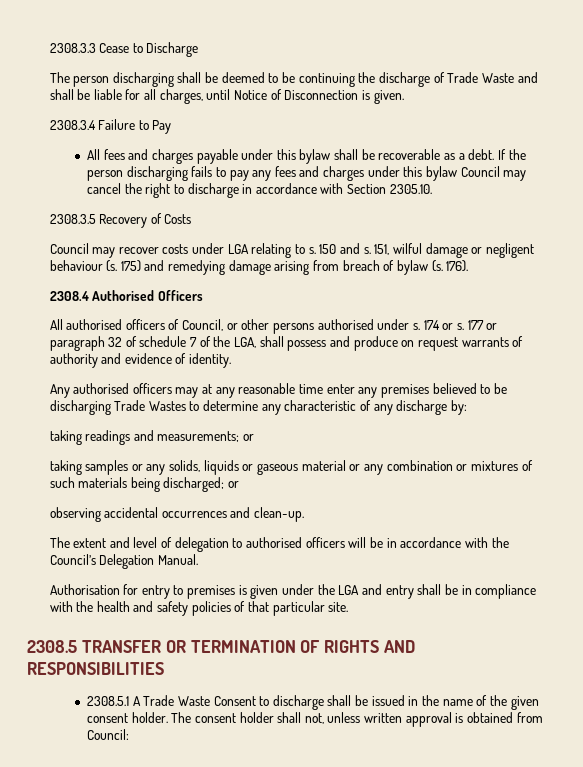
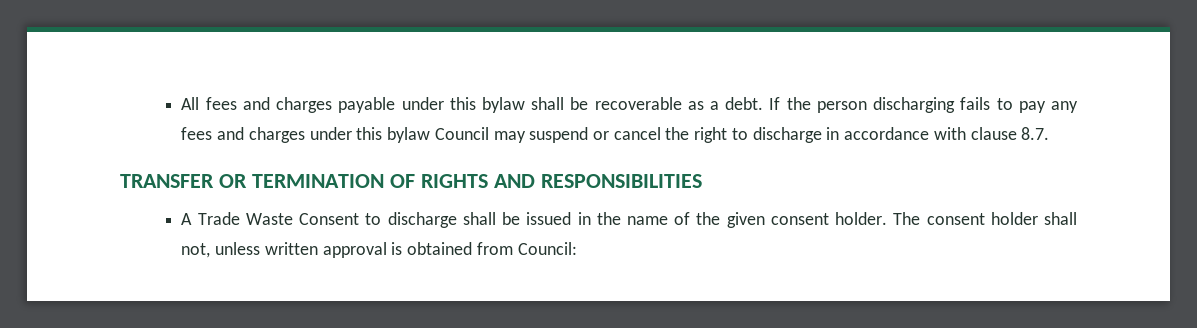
[49,42,199,57] [49,72,538,87] [49,89,404,104] [49,119,172,134] 2308.3.3 Cease to Discharge // The person discharging shall be deemed to be continuing the discharge of Trade Waste and shall be liable for all charges, until Notice of Disconnection is given. // 2308.3.4 Failure to Pay // -> (181, 103) none
(527, 175) none -> [529,127,609,143] suspend or
[347,184,432,194] [49,213,192,228] [49,243,534,258] [49,260,469,275] [49,290,203,301] [49,319,498,334] [49,336,524,351] [49,353,232,368] [49,383,507,398] [49,400,467,415] [49,430,255,445] [49,460,533,475] [49,477,240,492] [49,507,305,522] [49,537,509,552] [49,554,198,569] [49,584,537,599] [49,601,349,616] [27,640,77,653] Section 2305.10. // 2308.3.5 Recovery of Costs // Council may recover costs under LGA relating to s. 150 and s. 151, wilful damage or negligent behaviour (s. 175) and remedying damage arising from breach of bylaw (s. 176). // 2308.4 Authorised Officers // All authorised officers of Council, or other persons authorised under s. 174 or s. 177 or paragraph 32 of schedule 7 of the LGA, shall possess and produce on request warrants of authority and evidence of identity. // Any authorised officers may at any reasonable time enter any premises believed to be discharging Trade Wastes to determine any characteristic of any discharge by: // taking readings and measurements; or // taking samples or any solids, liquids or gaseous material or any combination or mixtures of such materials being discharged; or // observing accidental occurrences and clean-up. // The extent and level of delegation to authorised officers will be in accordance with the Council’s Delegation Manual. // Authorisation for entry to premises is given under the LGA and entry shall be in compliance with the health and safety policies of that particular site. // 2308.5 -> [970,127,1050,140] clause 8.7. //
[86,696,129,706] 2308.5.1 -> (702, 181) none

